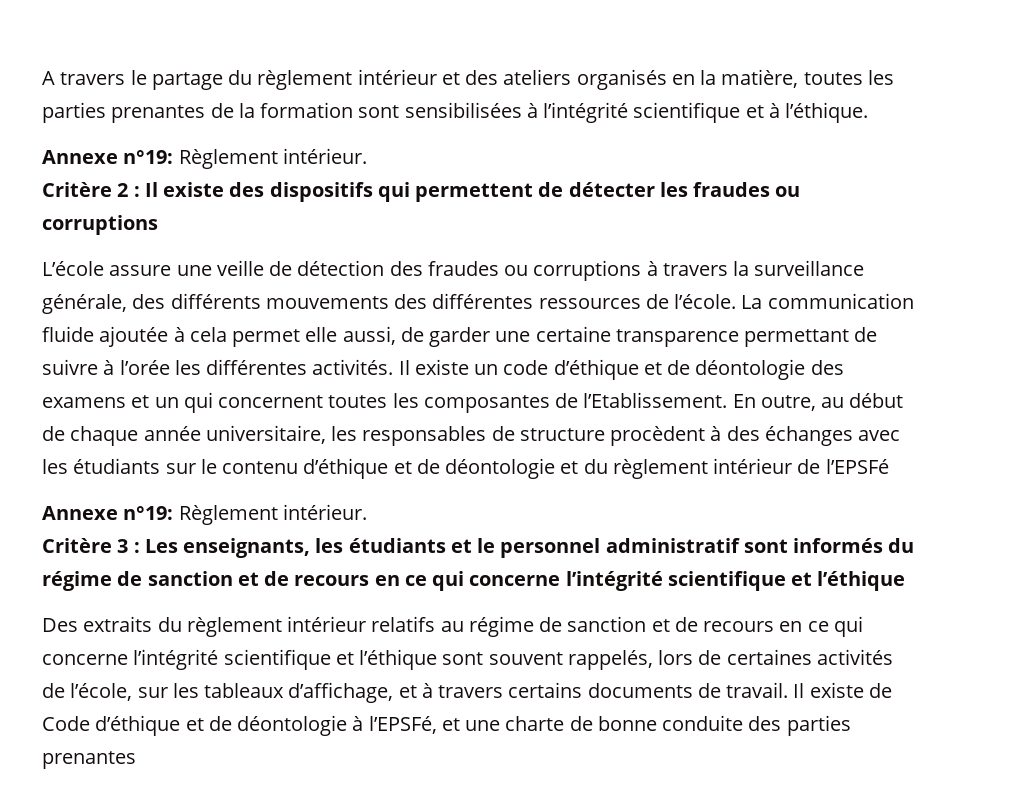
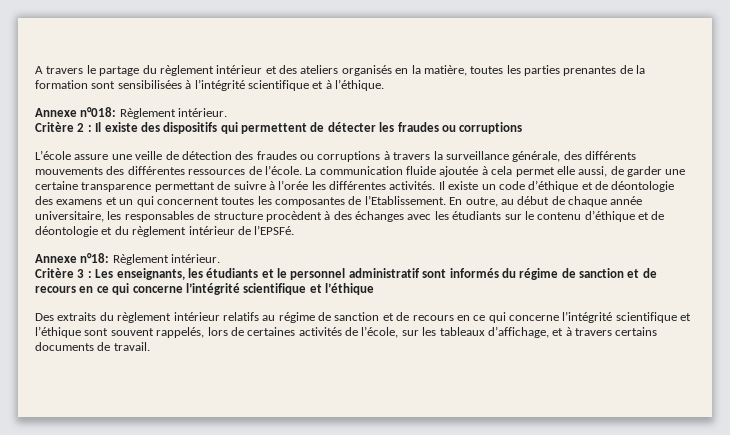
[123,150,174,164] n°19: -> [80,107,117,117] n°018:
[825,459,889,474] [42,506,174,520] l’EPSFé // Annexe n°19: -> [254,225,295,235] [35,253,110,263] l’EPSFé. // Annexe n°18:
[793,682,892,698] [42,715,851,736] [42,751,136,769] Il existe de Code d’éthique et de déontologie à l’EPSFé, et une charte de bonne conduite des parties prenantes -> (150, 346) none

